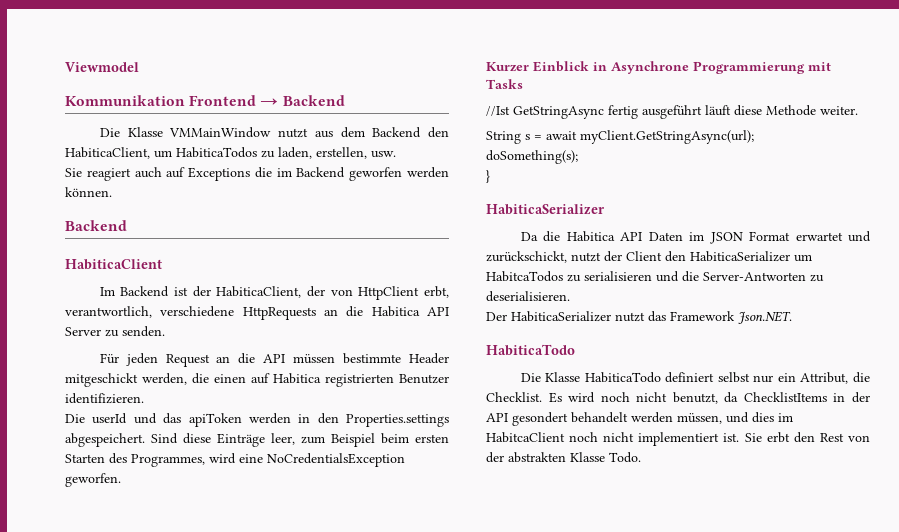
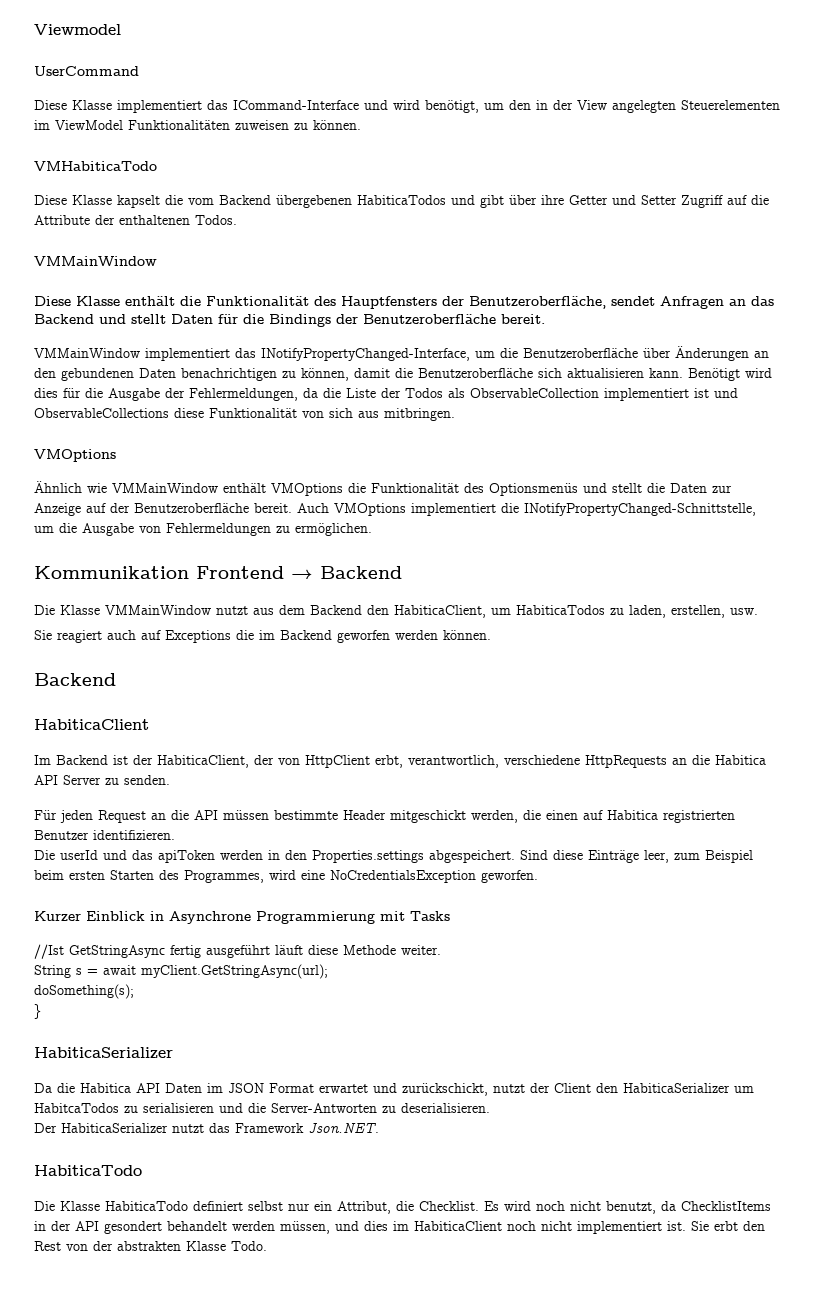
(139, 67) none -> [34,66,139,76] [34,100,780,113] [34,120,361,130] [34,161,157,171] [34,195,769,208] [34,215,237,225] [34,256,157,266] [34,296,774,309] [34,314,545,327] [34,346,769,361] [34,368,772,381] [34,388,738,401] [34,408,455,421] [34,449,116,462] [34,481,732,496] [34,503,756,516] [34,523,372,536] // UserCommand // Diese Klasse implementiert das ICommand-Interface und wird benötigt, um den in der View angelegten Steuerelementen im ViewModel Funktionalitäten zuweisen zu können. // VMHabiticaTodo // Diese Klasse kapselt die vom Backend übergebenen HabiticaTodos und gibt über ihre Getter und Setter Zugriff auf die Attribute der enthaltenen Todos. // VMMainWindow // Diese Klasse enthält die Funktionalität des Hauptfensters der Benutzeroberfläche, sendet Anfragen an das Backend und stellt Daten für die Bindings der Benutzeroberfläche bereit. // VMMainWindow implementiert das INotifyPropertyChanged-Interface, um die Benutzeroberfläche über Änderungen an den gebundenen Daten benachrichtigen zu können, damit die Benutzeroberfläche sich aktualisieren kann. Benötigt wird dies für die Ausgabe der Fehlermeldungen, da die Liste der Todos als ObservableCollection implementiert ist und ObservableCollections diese Funktionalität von sich aus mitbringen. // VMOptions // Ähnlich wie VMMainWindow enthält VMOptions die Funktionalität des Optionsmenüs und stellt die Daten zur Anzeige auf der Benutzeroberfläche bereit. Auch VMOptions implementiert die INotifyPropertyChanged-Schnittstelle, um die Ausgabe von Fehlermeldungen zu ermöglichen.
[486,432,565,443] HabitcaClient -> [414,1221,502,1231] HabiticaClient

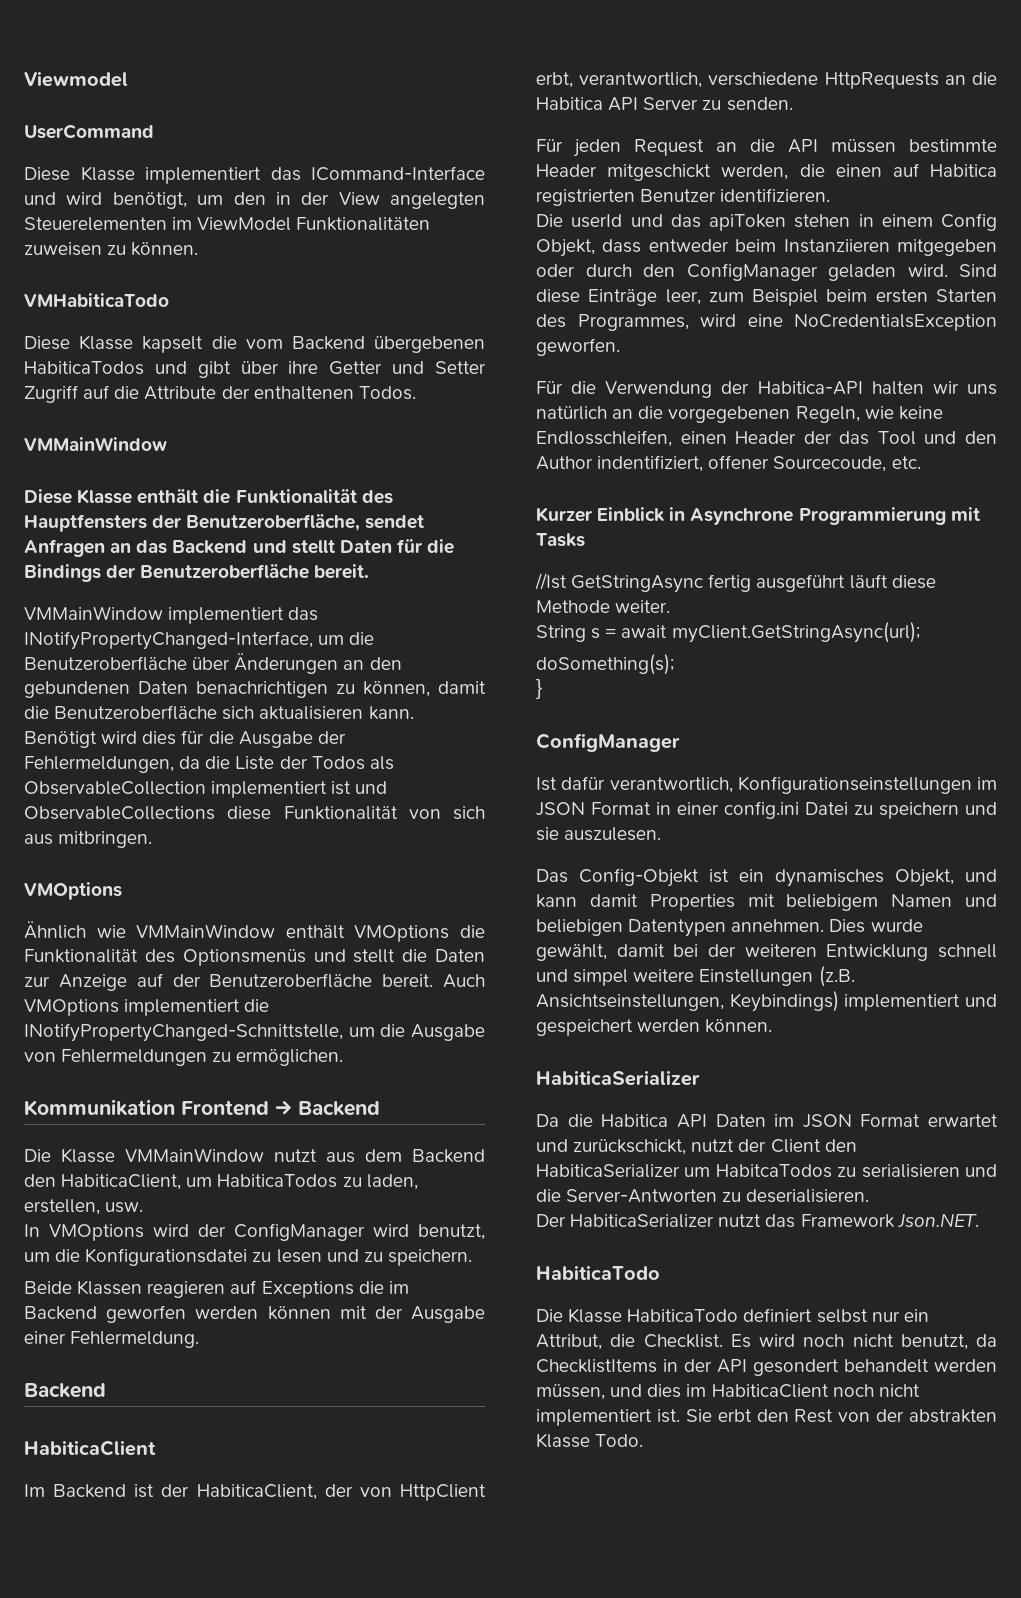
[34,630,136,643] Sie reagiert auch -> [24,1223,485,1241] [24,1248,472,1266] [24,1280,226,1298] In VMOptions wird der ConfigManager wird benutzt, um die Konfigurationsdatei zu lesen und zu speichern. // Beide Klassen reagieren
[443,630,491,640] können. -> [267,1306,486,1323] [24,1331,200,1348] können mit der Ausgabe einer Fehlermeldung.
[220,850,515,863] werden in den Properties.settings abgespeichert. -> [794,213,997,231] [536,239,997,257] [536,263,948,281] stehen in einem Config Objekt, dass entweder beim Instanziieren mitgegeben oder durch den ConfigManager geladen wird.
(538, 876) none -> [536,381,997,398] [536,406,943,423] [536,430,997,447] [536,455,921,472] // Für die Verwendung der Habitica-API halten wir uns natürlich an die vorgegebenen Regeln, wie keine Endlosschleifen, einen Header der das Tool und den Author indentifiziert, offener Sourcecoude, etc.
(41, 1011) none -> [536,733,680,752] [536,776,997,794] [536,801,997,819] [536,827,662,841] [536,868,997,887] [536,894,997,911] [536,919,923,937] [536,944,997,961] [536,966,855,987] [536,991,997,1012] [536,1019,773,1036] // ConfigManager // Ist dafür verantwortlich, Konfigurationseinstellungen im JSON Format in einer config.ini Datei zu speichern und sie auszulesen. // Das Config-Objekt ist ein dynamisches Objekt, und kann damit Properties mit beliebigem Namen und beliebigen Datentypen annehmen. Dies wurde gewählt, damit bei der weiteren Entwicklung schnell und simpel weitere Einstellungen (z.B. Ansichtseinstellungen, Keybindings) implementiert und gespeichert werden können.

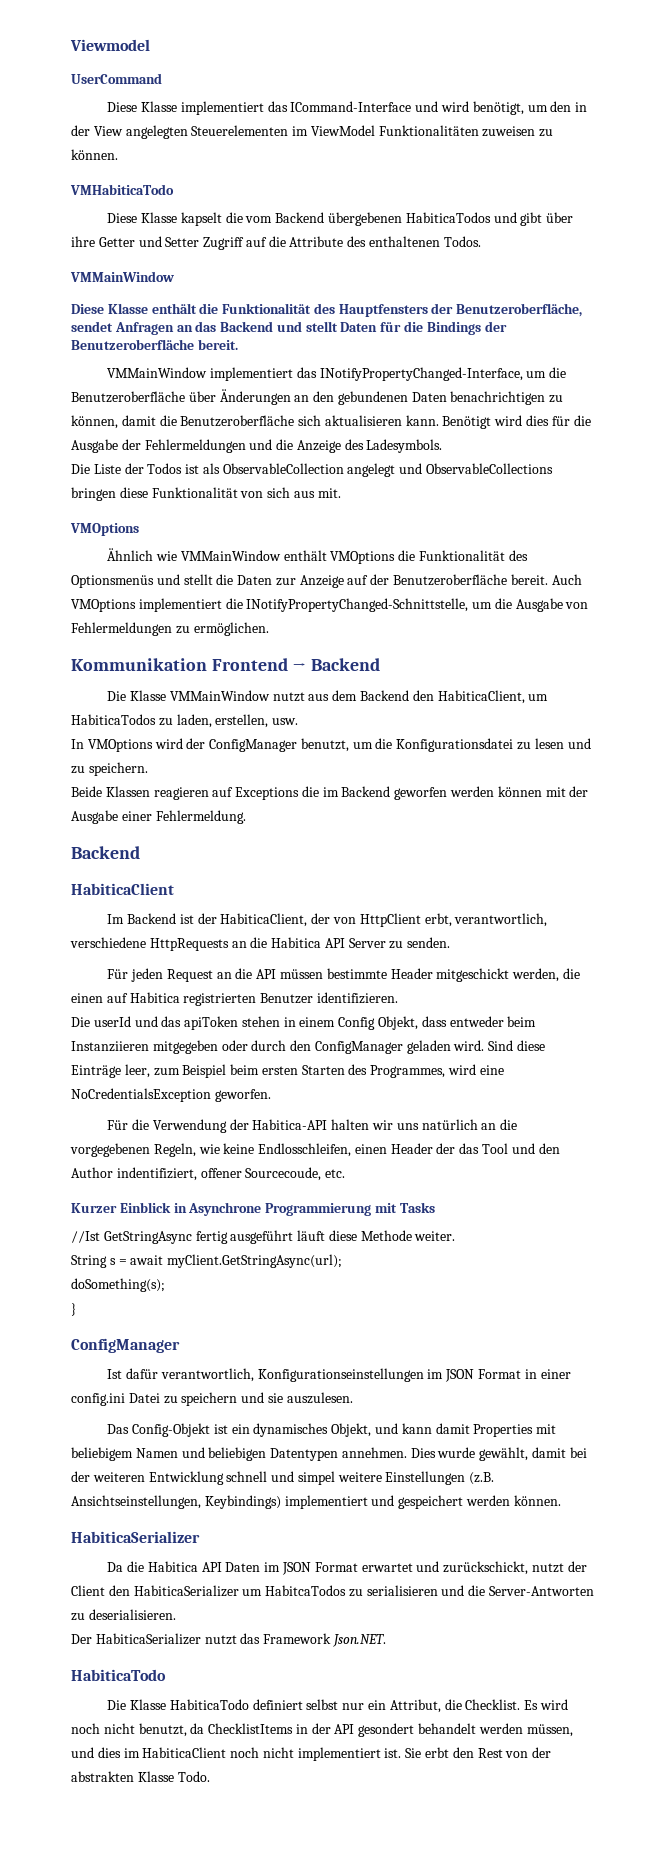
[221,386,250,399] der -> [347,236,367,247] des
[24,756,231,773] Fehlermeldungen, da die -> [144,439,443,453] [71,464,90,474] Fehlermeldungen und die Anzeige des Ladesymbols. // Die
(365, 763) none -> [185,464,200,474] ist
[211,781,352,798] implementiert ist -> [347,463,396,477] angelegt
(215, 813) none -> [71,487,116,501] bringen
[58,831,153,848] mitbringen. -> [317,488,341,498] mit.
[373,1224,409,1237] wird -> (298, 745) none

